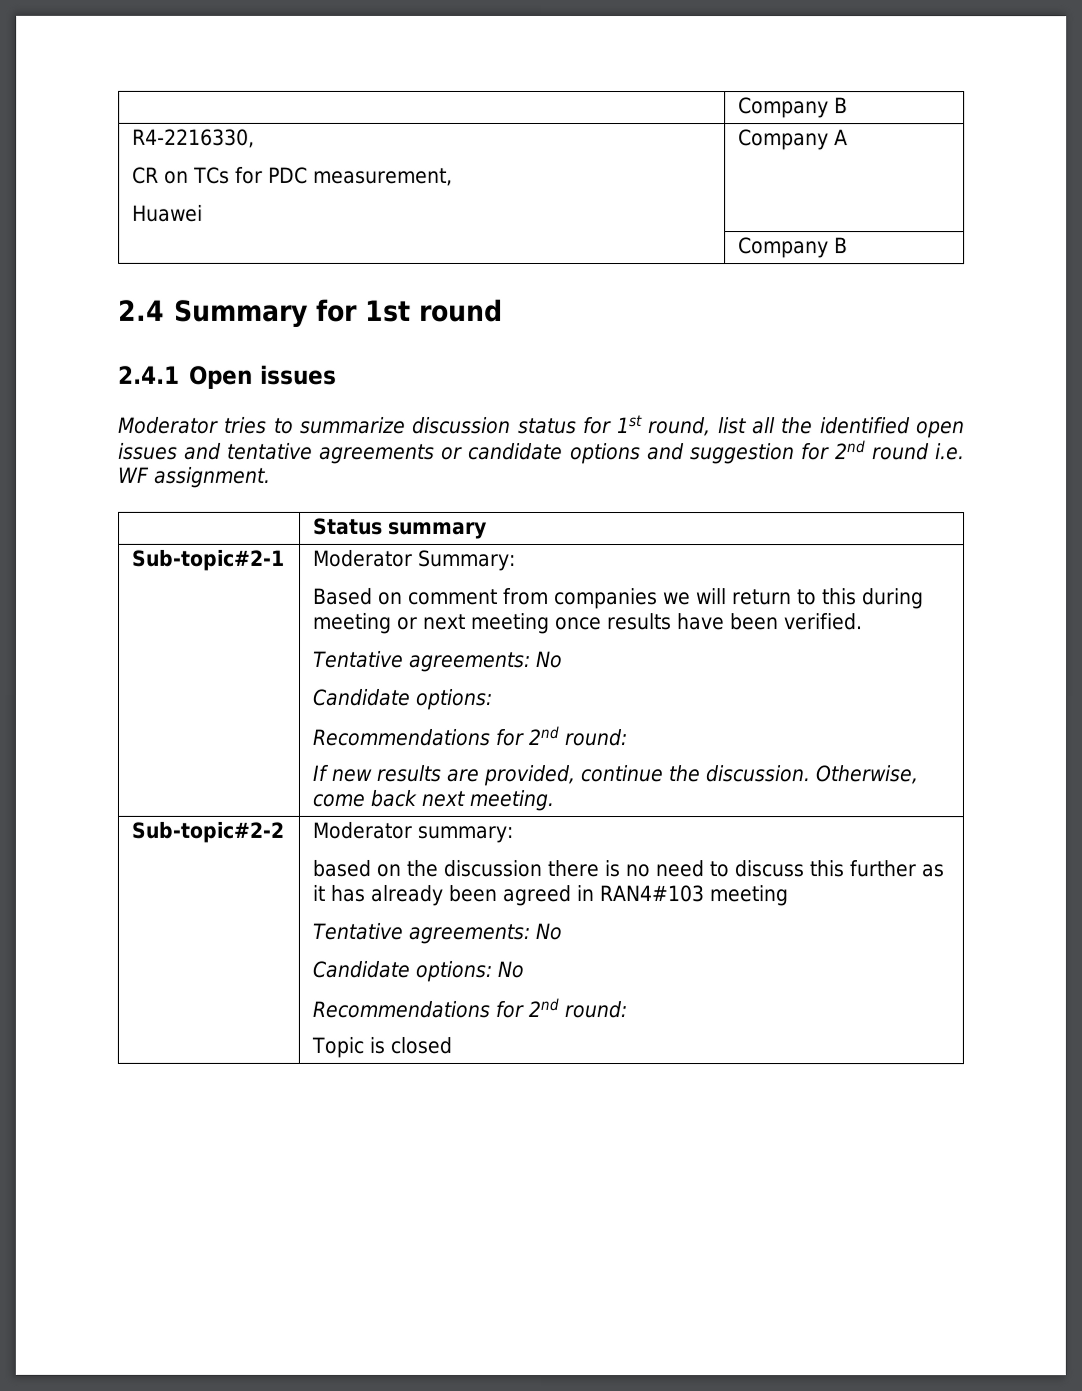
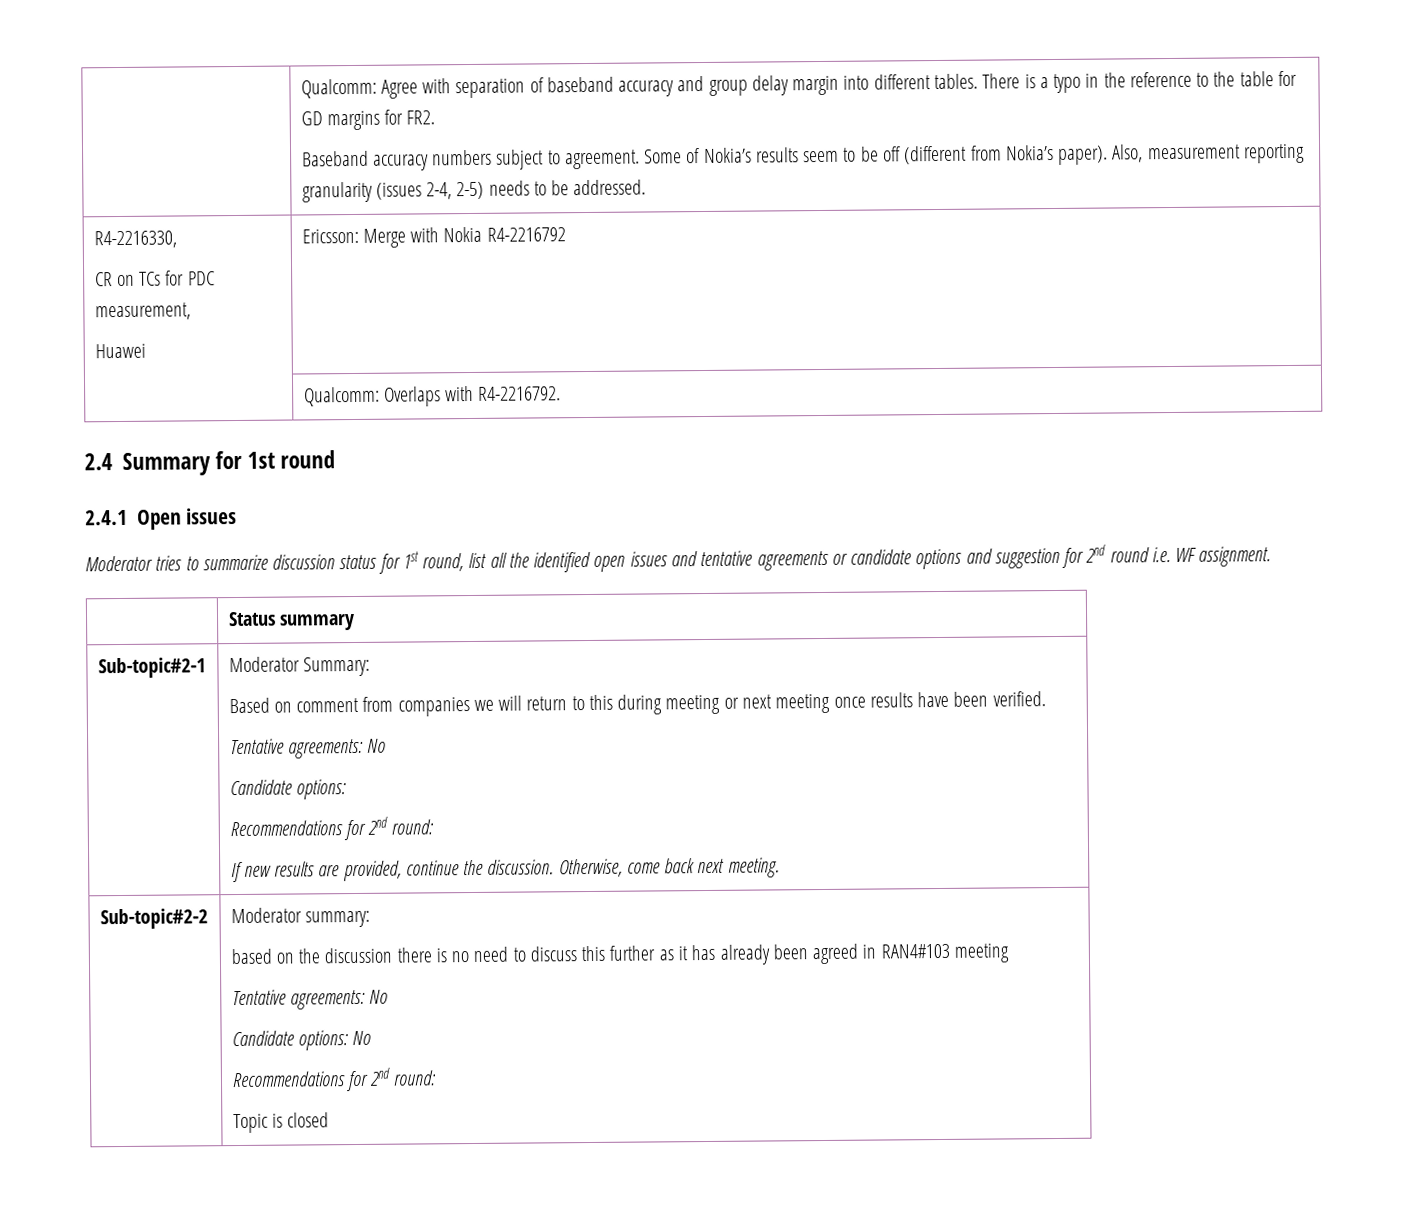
[738,97,849,119] | Company B -> [300,70,1297,99] [300,109,436,131] [301,143,1305,171] [301,179,647,203] | Qualcomm: Agree with separation of baseband accuracy and group delay margin into different tables. There is a typo in the reference to the table for GD margins for FR2. // Baseband accuracy numbers subject to agreement. Some of Nokia’s results seem to be off (different from Nokia’s paper). Also, measurement reporting granularity (issues 2-4, 2-5) needs to be addressed.
[738,129,849,151] [738,237,849,259] Company A // | Company B -> [301,226,566,248] [303,385,562,407] Ericsson: Merge with Nokia R4-2216792 // | Qualcomm: Overlaps with R4-2216792.

